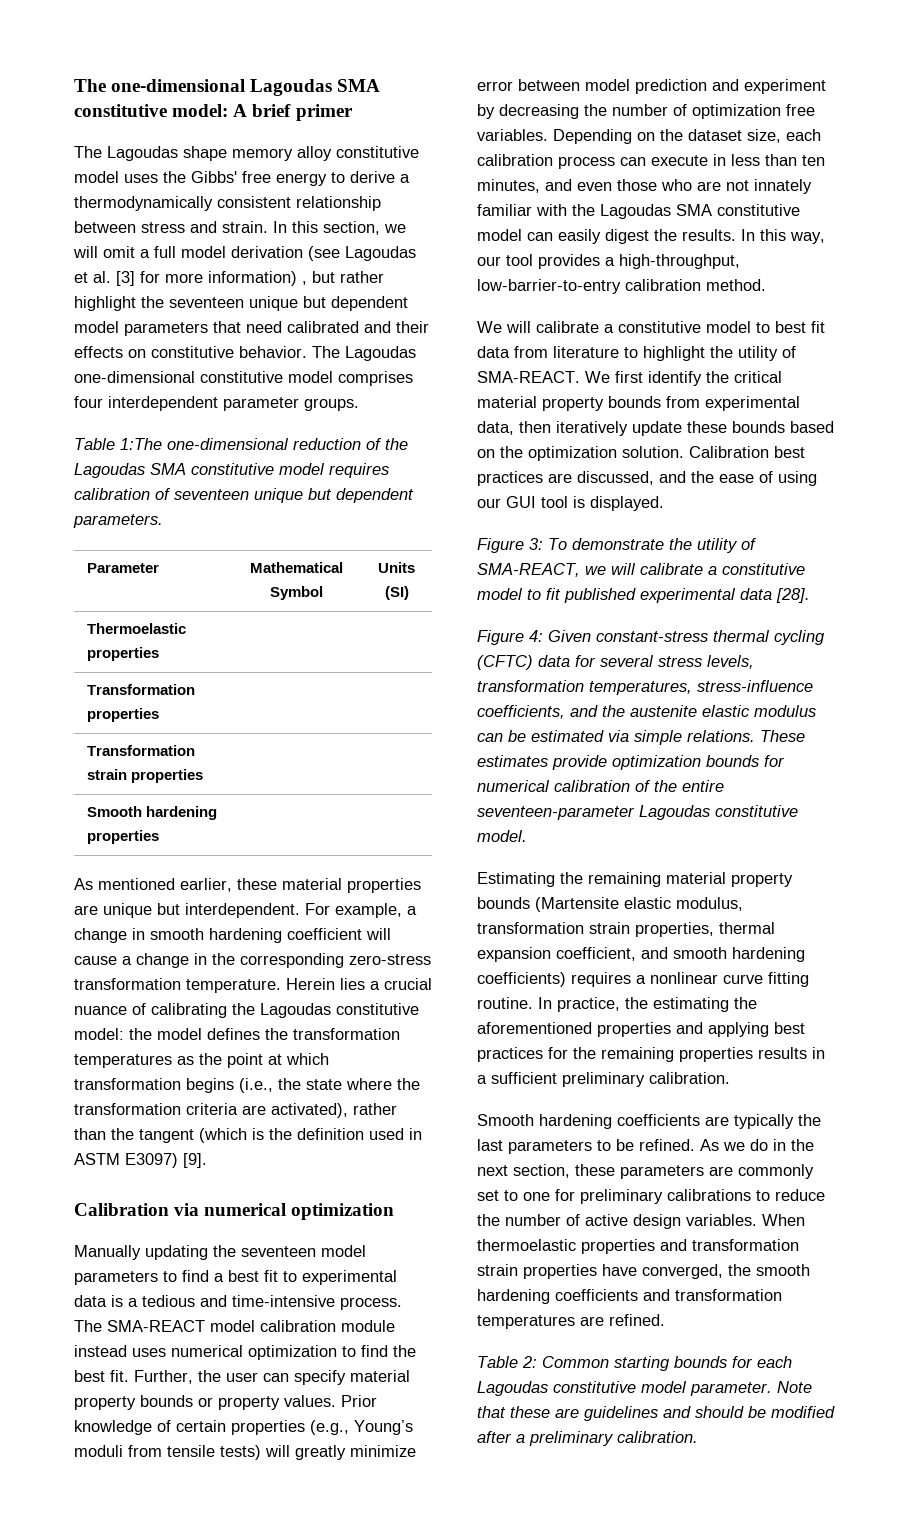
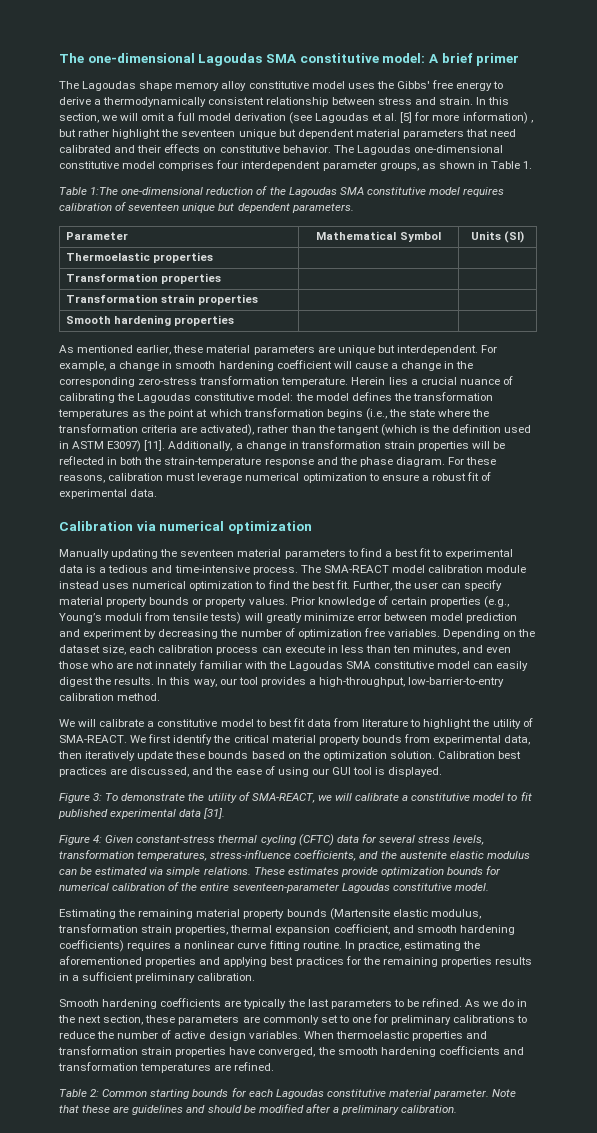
[116,271,135,286] [3] -> [400,112,413,123] [5]
[74,321,119,333] model -> [355,129,400,137] material
[304,398,359,411] groups. -> [379,161,533,171] groups, as shown in Table 1.
[347,878,421,893] properties -> [253,345,315,355] parameters
[183,1153,207,1168] [9]. -> [144,440,506,451] [59,456,497,467] [59,472,492,483] [59,489,158,499] [11]. Additionally, a change in transformation strain properties will be reflected in both the strain-temperature response and the phase diagram. For these reasons, calibration must leverage numerical optimization to ensure a robust fit of experimental data.
[321,1245,366,1257] model -> [237,549,282,557] material
[776,588,810,603] [28]. -> [204,808,226,819] [31].
[625,997,648,1009] the -> (401, 946) none
[641,1381,687,1393] model -> [388,1089,431,1097] material

